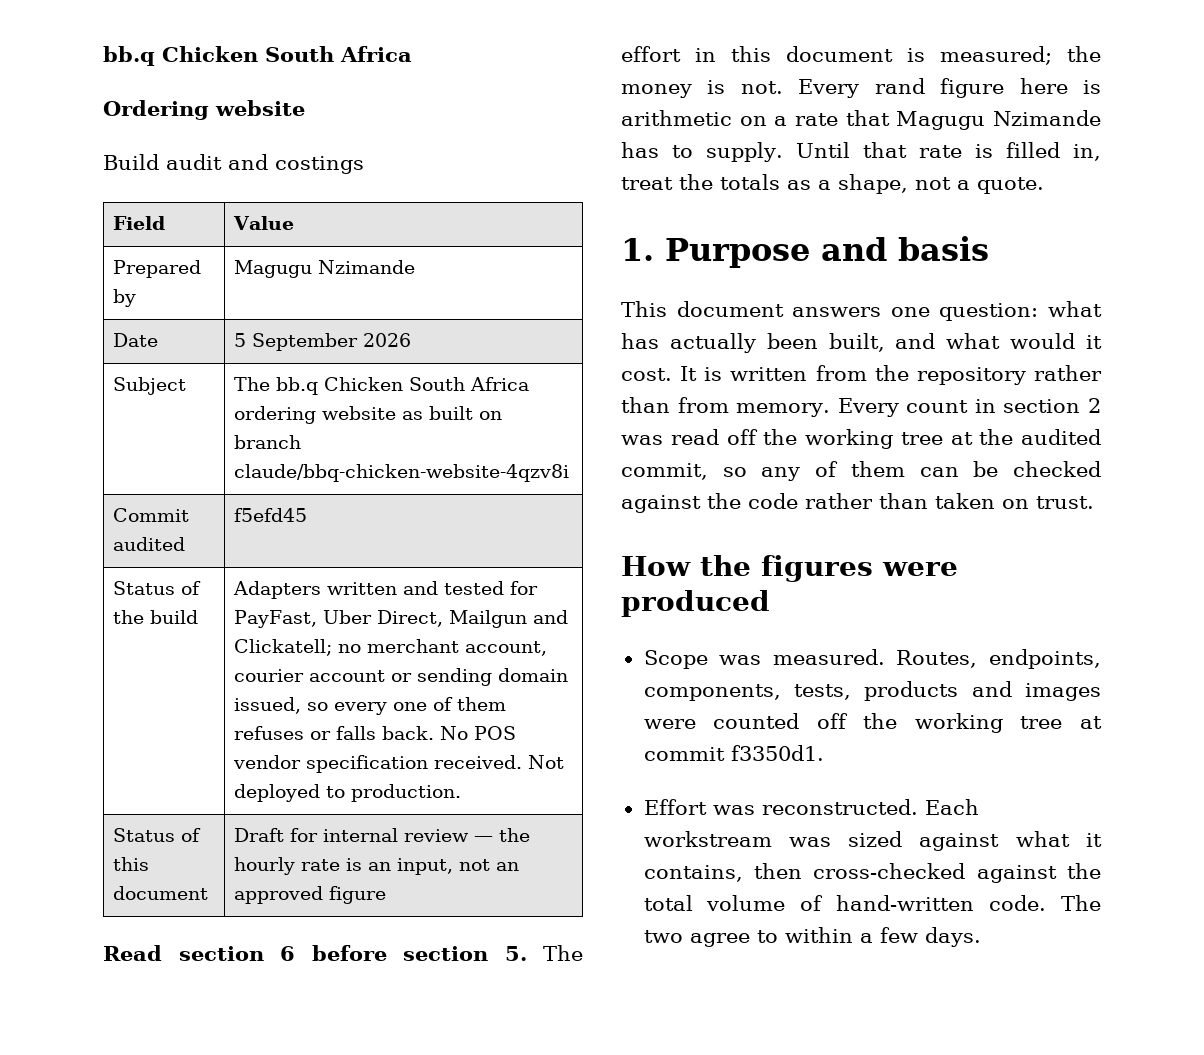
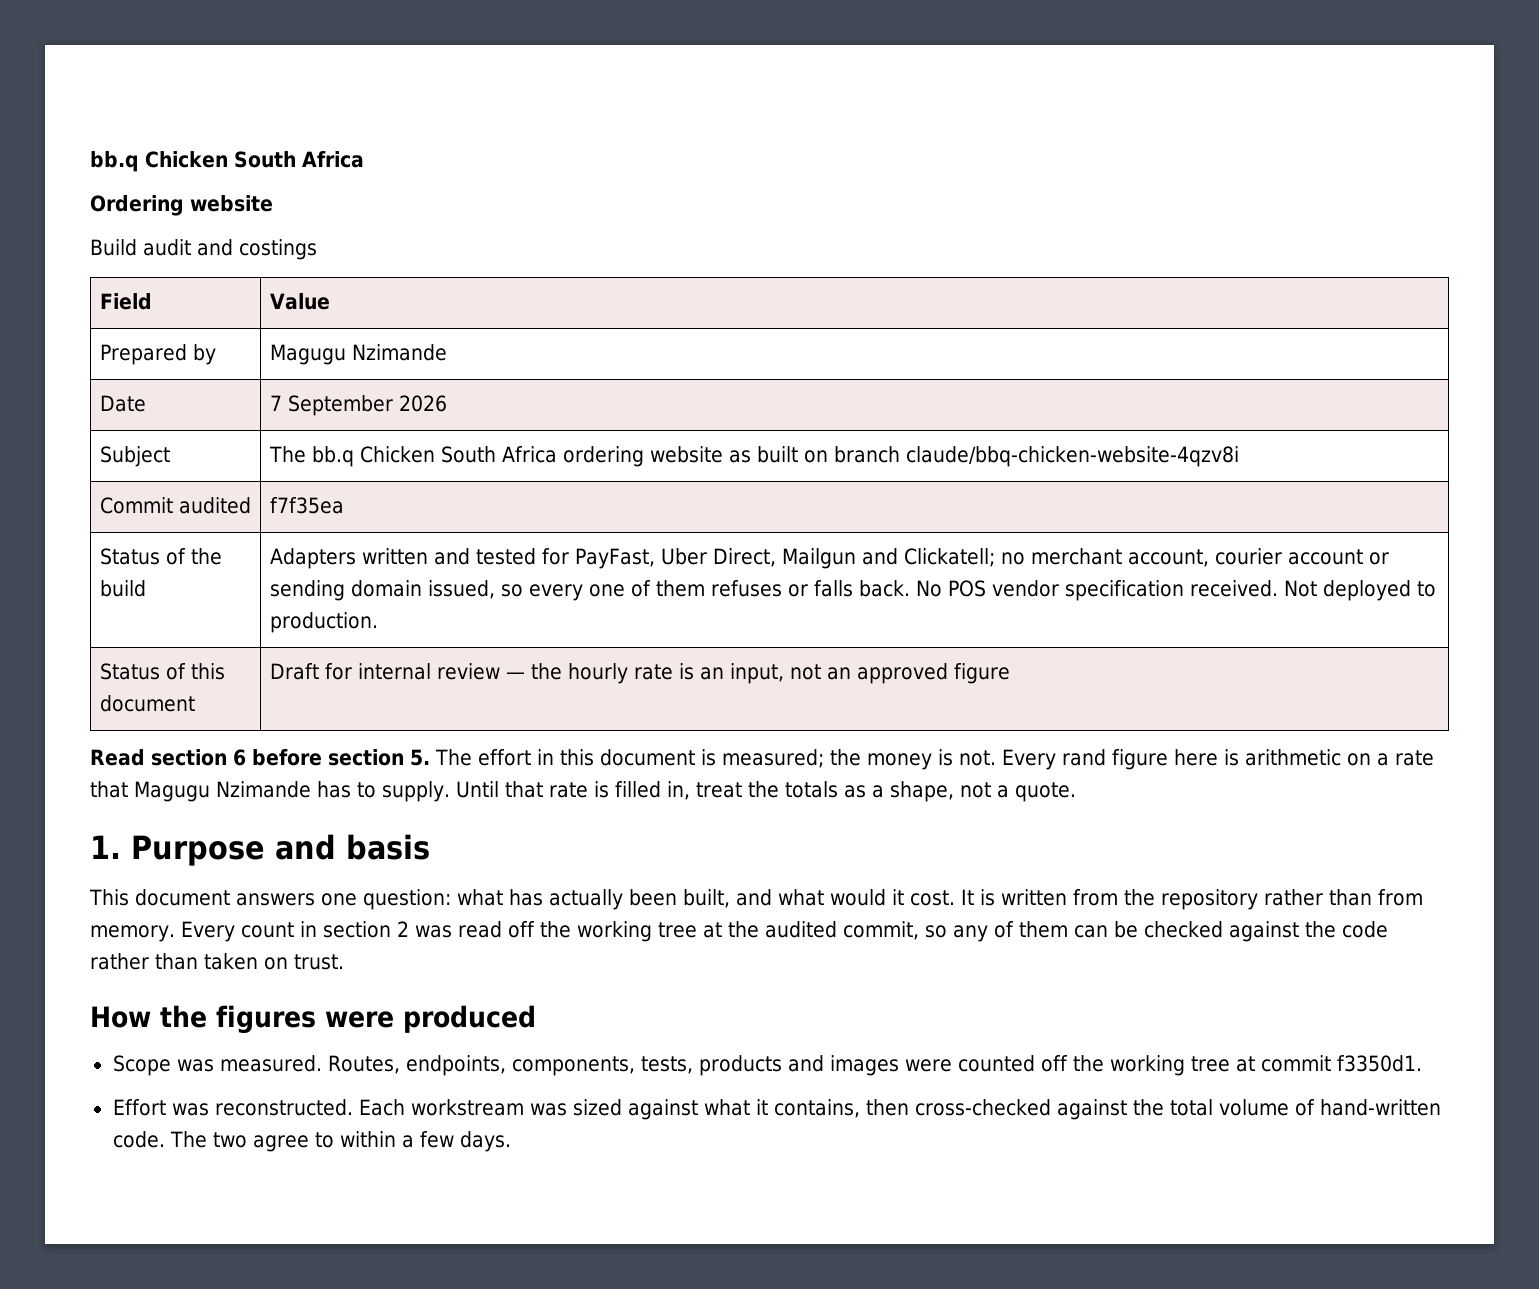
[234,333,247,347] 5 -> [269,395,282,411] 7
[234,508,308,522] f5efd45 -> [269,497,344,514] f7f35ea

